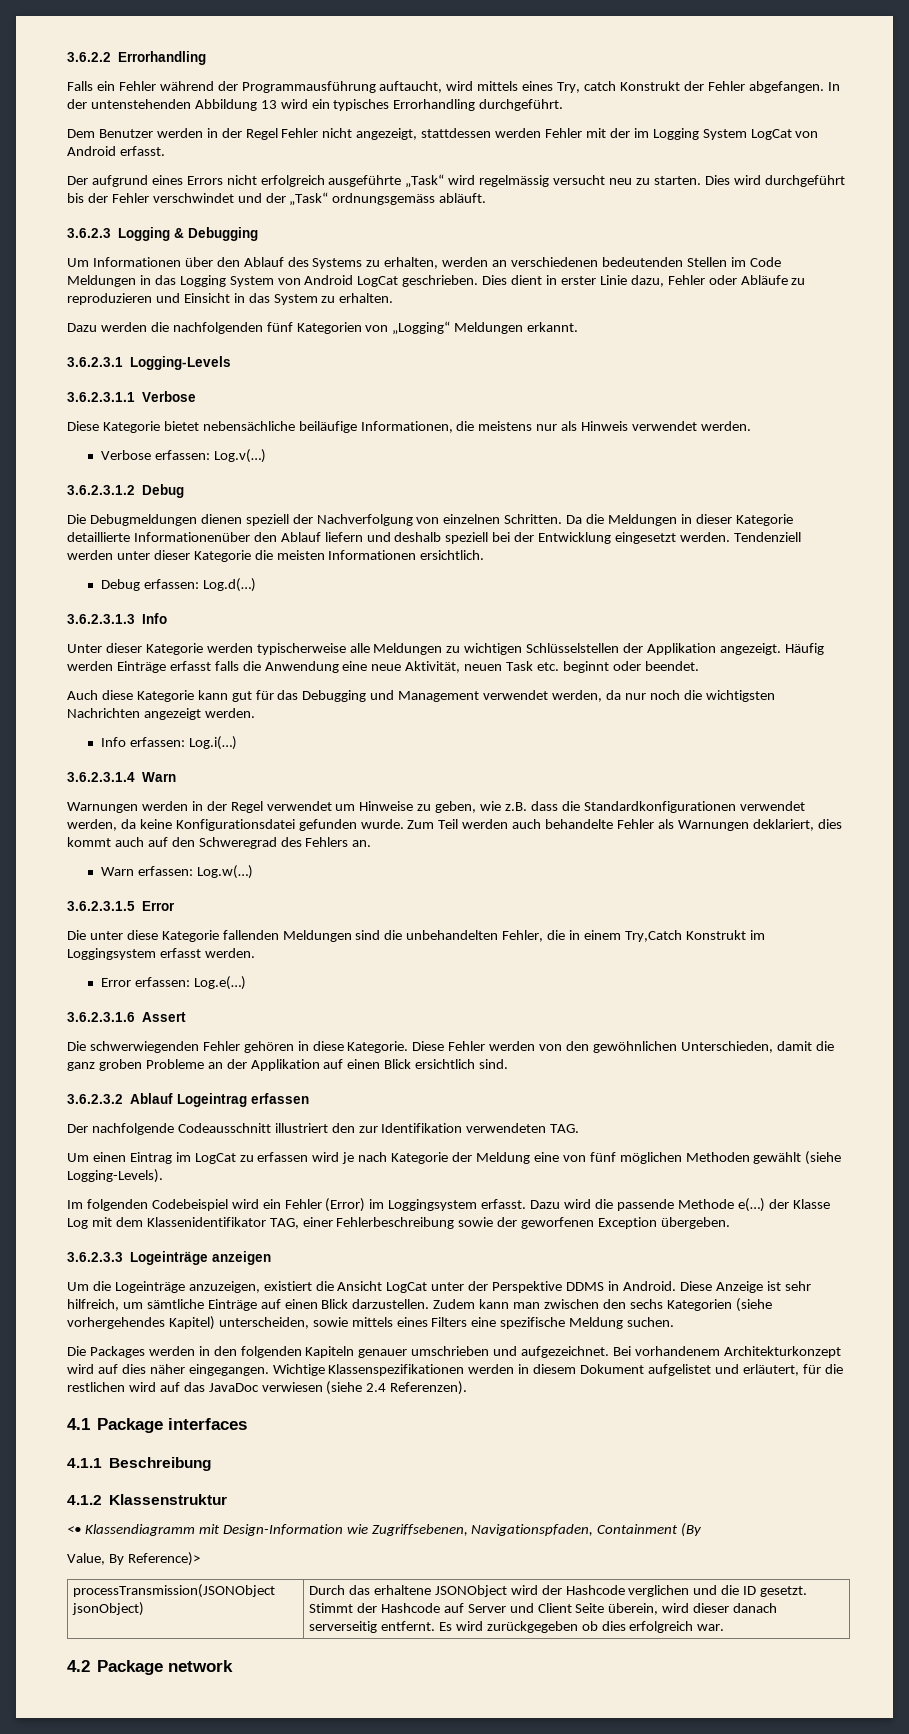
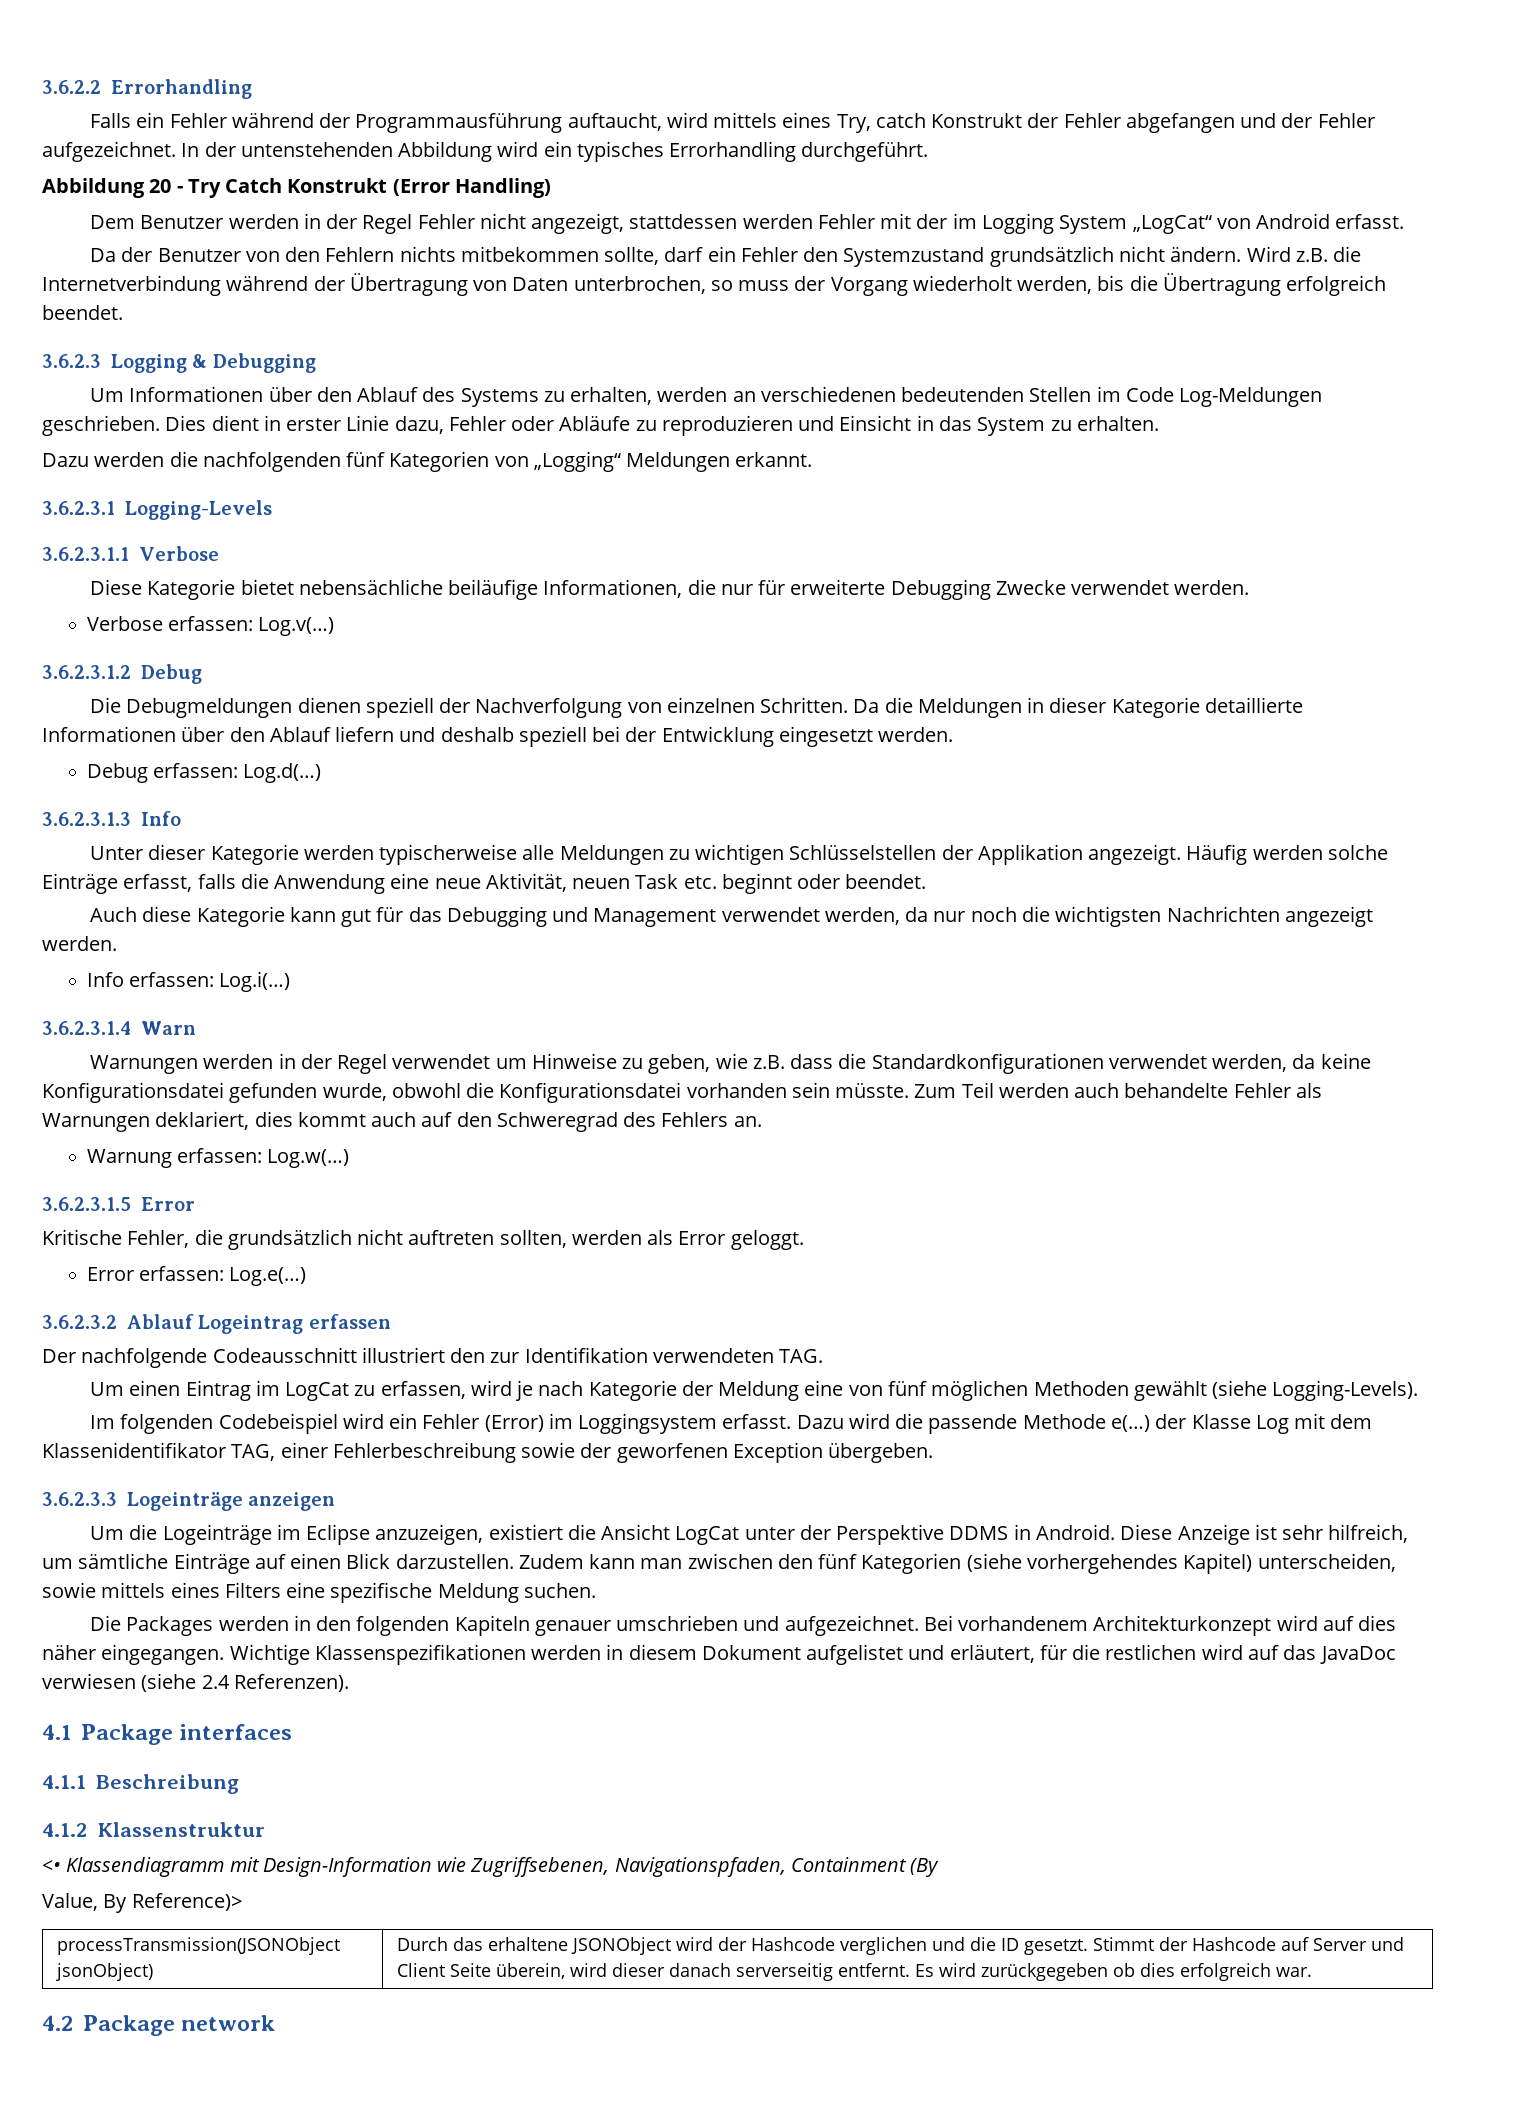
[748,81,824,93] abgefangen. -> [1125,113,1375,133] [42,141,176,162] abgefangen und der Fehler aufgezeichnet.
[260,100,277,109] 13 -> (493, 151) none
(564, 105) none -> [42,178,551,198] // Abbildung 20 - Try Catch Konstrukt (Error Handling)
[750,129,792,140] LogCat -> [1132,215,1212,234] „LogCat“
[67,174,845,188] [67,192,487,206] Der aufgrund eines Errors nicht erfolgreich ausgeführte „Task“ wird regelmässig versucht neu zu starten. Dies wird durchgeführt bis der Fehler verschwindet und der „Task“ ordnungsgemäss abläuft. -> [89,246,1362,267] [42,273,1387,296] [42,305,123,320] Da der Benutzer von den Fehlern nichts mitbekommen sollte, darf ein Fehler den Systemzustand grundsätzlich nicht ändern. Wird z.B. die Internetverbindung während der Übertragung von Daten unterbrochen, so muss der Vorgang wiederholt werden, bis die Übertragung erfolgreich beendet.
[67,275,399,287] Meldungen in das Logging System von Android LogCat -> [1179,387,1323,407] Log-Meldungen
[478,421,629,431] meistens nur als Hinweis -> [720,579,1066,600] nur für erweiterte Debugging Zwecke
[133,532,250,542] Informationenüber -> [42,726,225,742] Informationen über
[733,532,801,542] [67,550,485,562] Tendenziell werden unter dieser Kategorie die meisten Informationen ersichtlich. -> (954, 734) none
[116,661,211,673] Einträge erfasst -> [1327,845,1388,860] [42,873,193,894] solche Einträge erfasst,
[360,819,404,829] wurde. -> [322,1082,910,1103] wurde, obwohl die Konfigurationsdatei vorhanden sein müsste.
[100,867,134,876] Warn -> [86,1149,172,1168] Warnung
[67,930,765,942] [67,948,255,960] [100,976,246,990] [67,1012,187,1022] [67,1041,834,1053] [67,1059,509,1071] Die unter diese Kategorie fallenden Meldungen sind die unbehandelten Fehler, die in einem Try,Catch Konstrukt im Loggingsystem erfasst werden. // Error erfassen: Log.e(…) // 3.6.2.3.1.6 Assert // Die schwerwiegenden Fehler gehören in diese Kategorie. Diese Fehler werden von den gewöhnlichen Unterschieden, damit die ganz groben Probleme an der Applikation auf einen Blick ersichtlich sind. -> [42,1229,804,1250] [86,1266,307,1286] Kritische Fehler, die grundsätzlich nicht auftreten sollten, werden als Error geloggt. // Error erfassen: Log.e(…)
[257,1152,309,1162] erfassen -> [380,1381,466,1399] erfassen,
(185, 1287) none -> [276,1524,371,1545] im Eclipse
[629,1299,663,1309] sechs -> [818,1554,858,1569] fünf

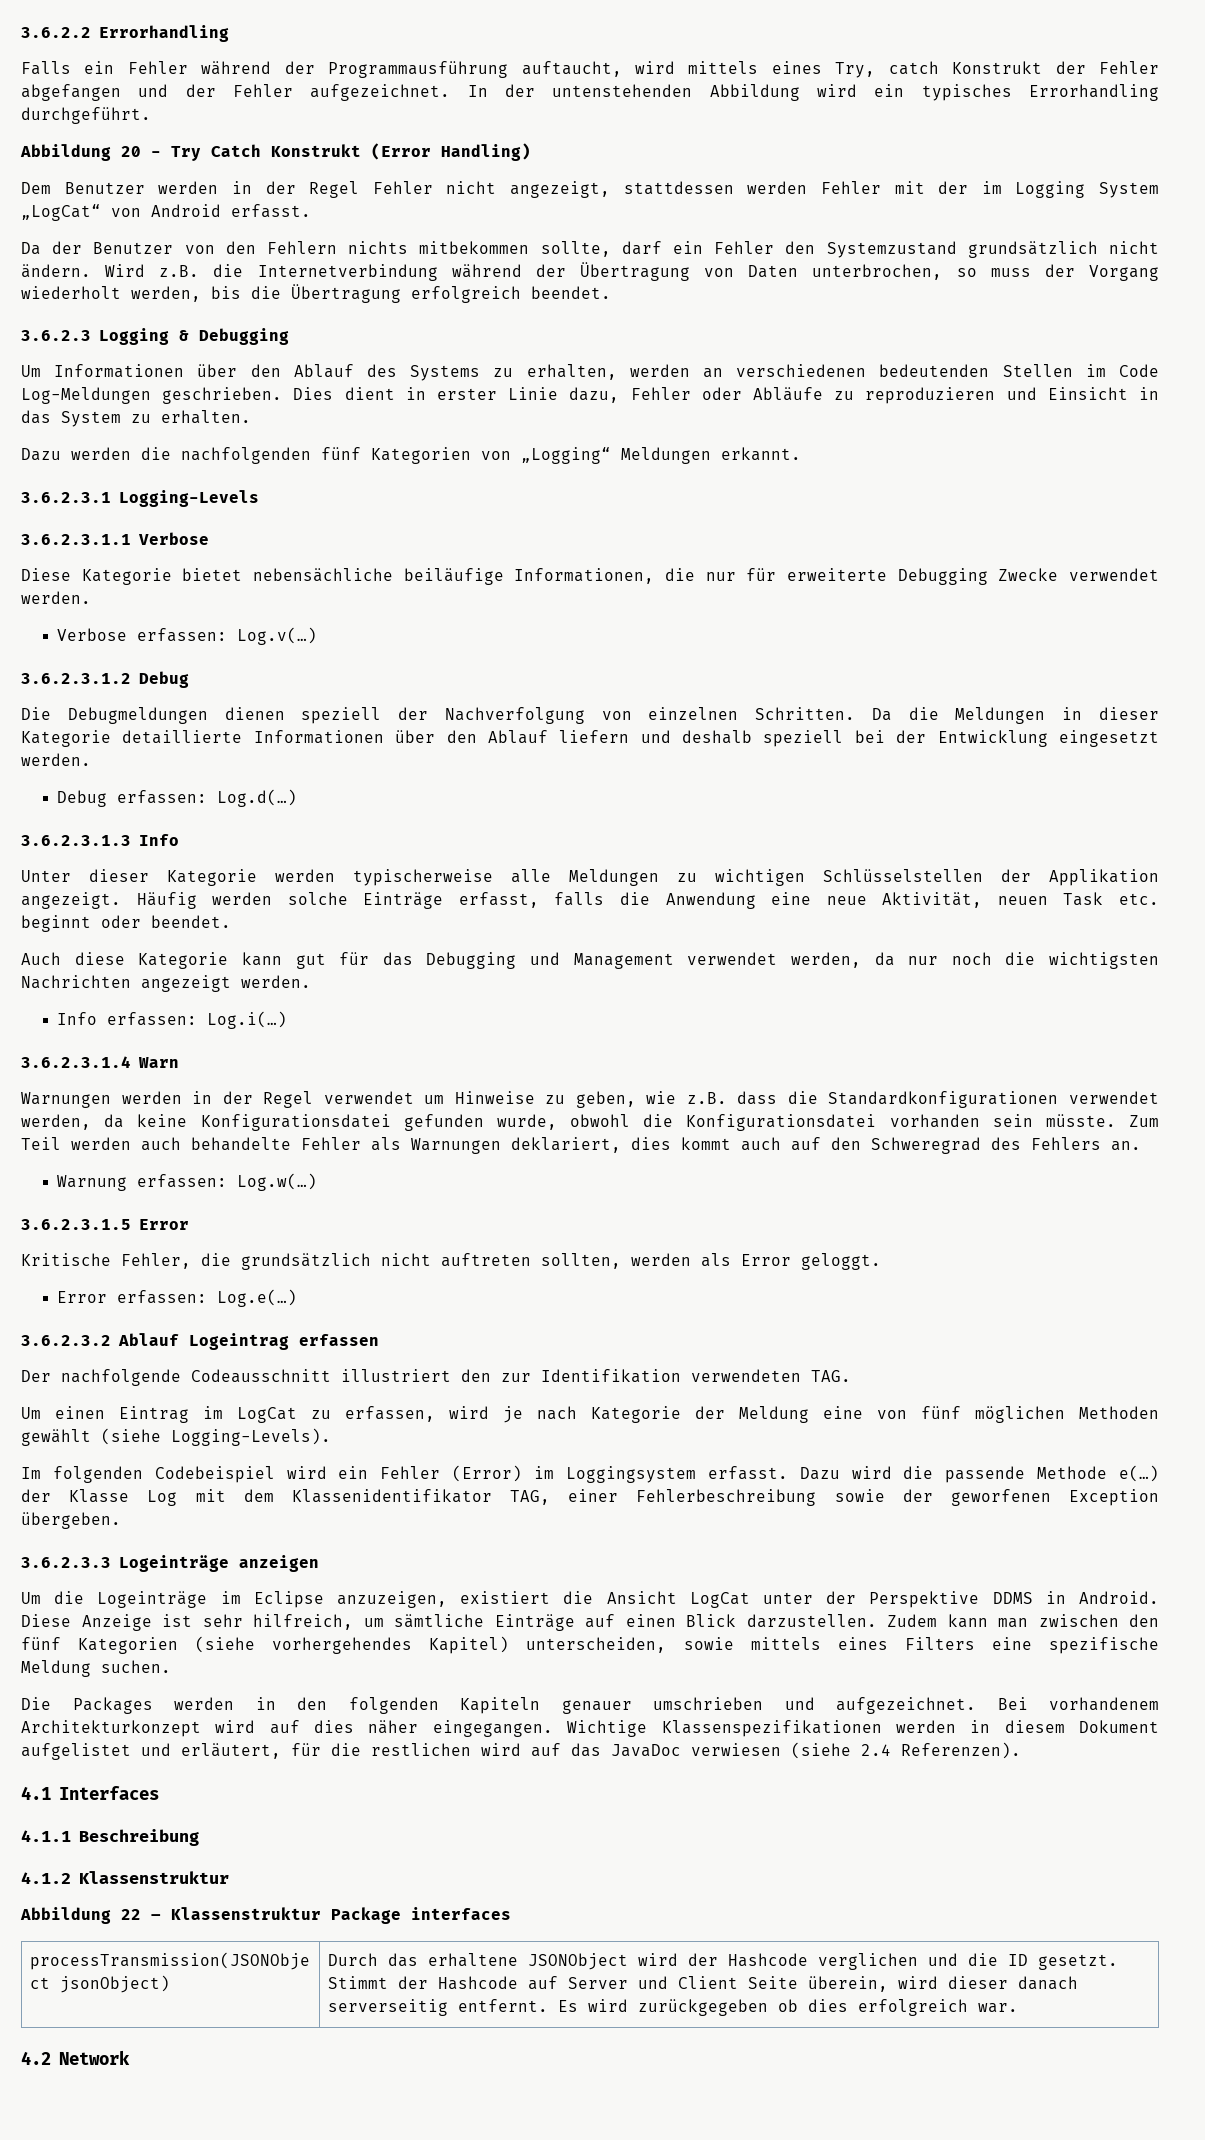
[80,1724,293,1745] Package interfaces -> [58,1786,159,1800] Interfaces
[42,1857,940,1877] [42,1893,242,1913] <• Klassendiagramm mit Design-Information wie Zugriffsebenen, Navigationspfaden, Containment (By // Value, By Reference)> -> [20,1907,511,1924] Abbildung 22 – Klassenstruktur Package interfaces
[82,2015,276,2036] Package network -> [58,2050,130,2065] Network

